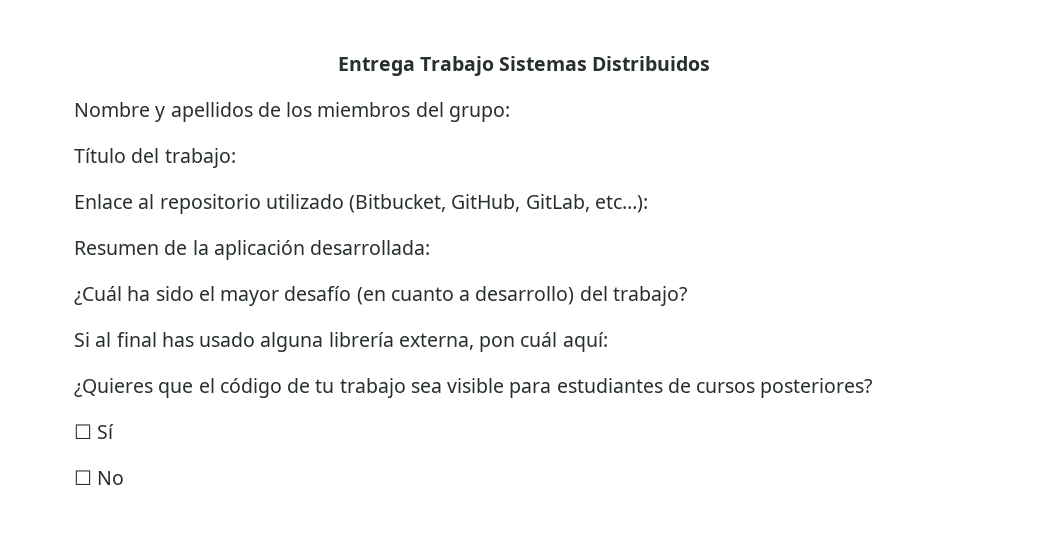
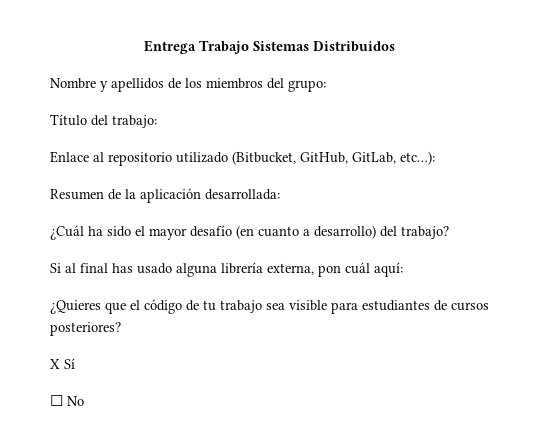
[74,424,92,439] ☐ -> [50,359,60,369] X

